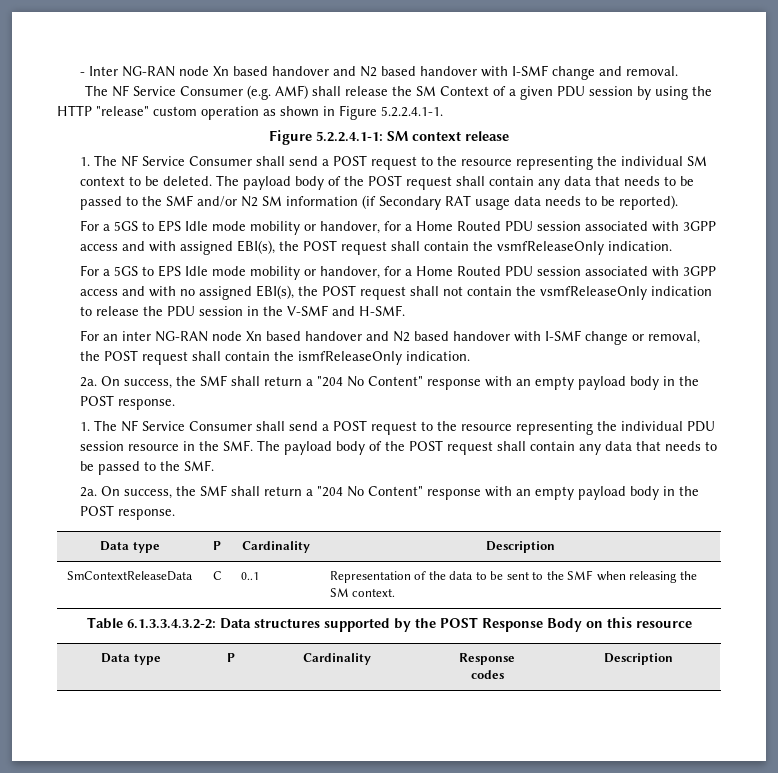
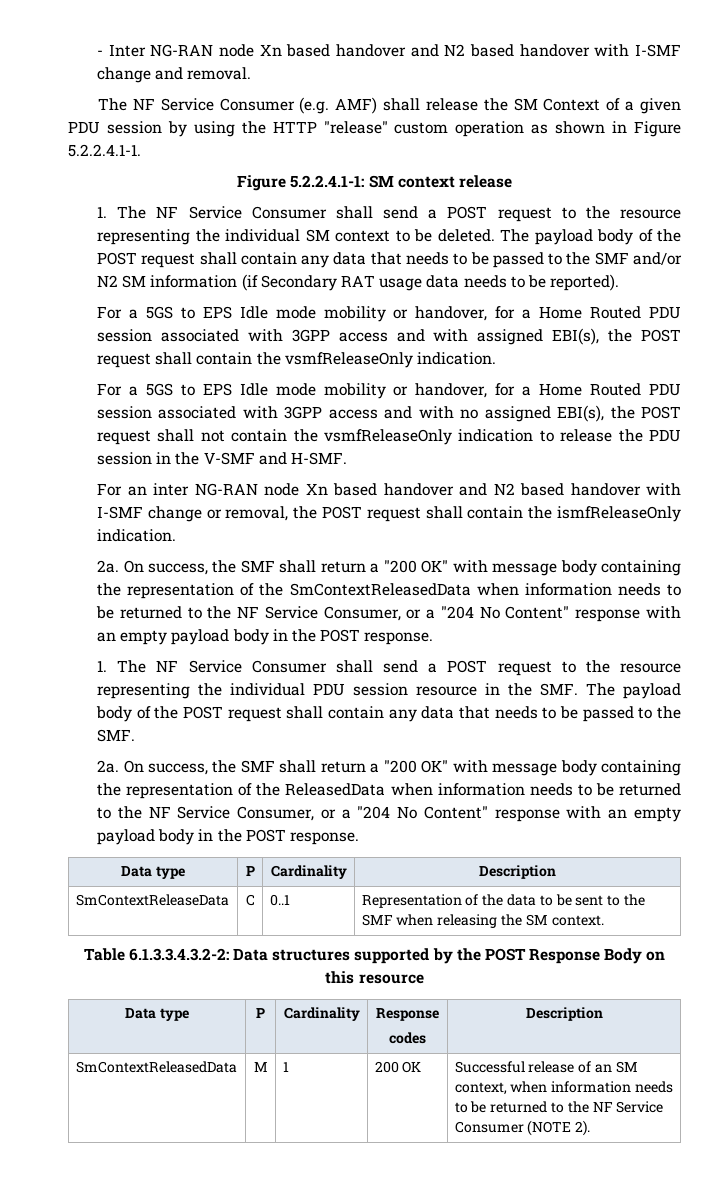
(313, 382) none -> [383,560,682,576] [97,583,681,599] [96,606,436,621] "200 OK" with message body containing the representation of the SmContextReleasedData when information needs to be returned to the NF Service Consumer, or a
(313, 492) none -> [383,760,682,776] [97,783,681,799] [97,806,351,821] "200 OK" with message body containing the representation of the ReleasedData when information needs to be returned to the NF Service Consumer, or a
(673, 659) none -> [75,1061,237,1073] [253,1062,268,1072] [282,1062,289,1072] [374,1061,422,1073] [454,1061,638,1073] [454,1081,673,1095] [454,1101,664,1113] [454,1120,591,1136] // SmContextReleasedData | M | 1 | 200 OK | Successful release of an SM context, when information needs to be returned to the NF Service Consumer (NOTE 2).

